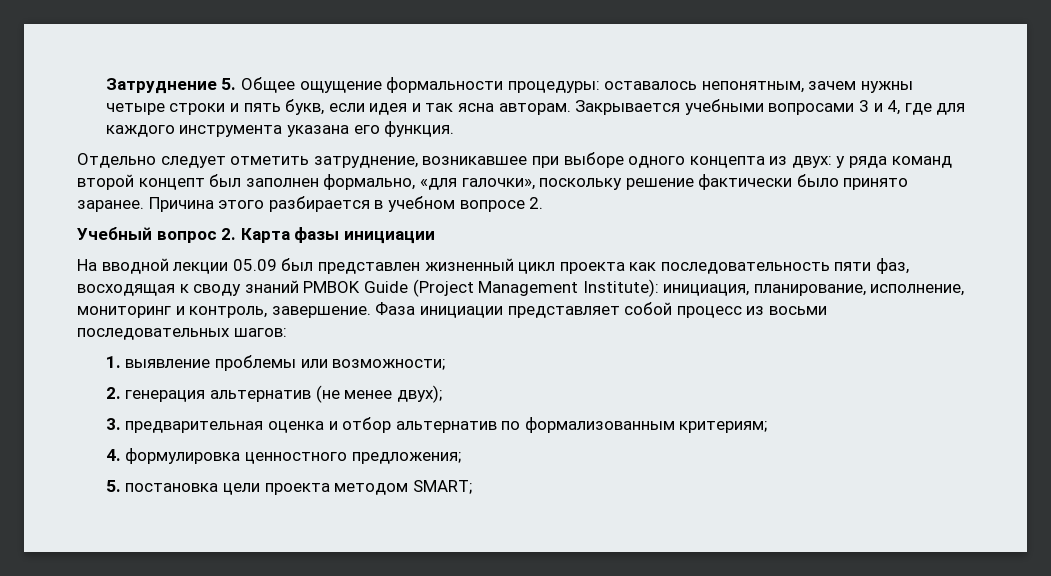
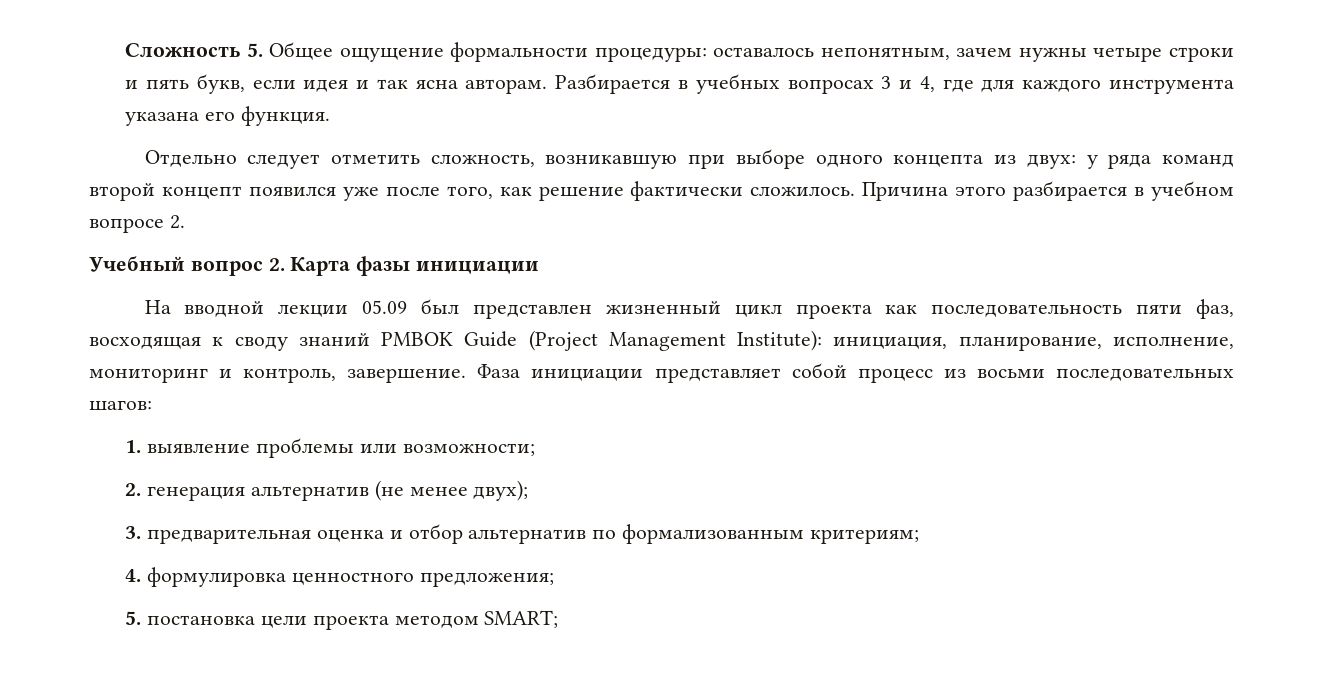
[105,78,217,94] Затруднение -> [125,43,241,57] Сложность
[575,99,855,115] Закрывается учебными вопросами -> [555,74,874,94] Разбирается в учебных вопросах
[313,156,528,168] затруднение, возникавшее -> [430,154,678,169] сложность, возникавшую
[209,174,909,190] [77,200,144,212] был заполнен формально, «для галочки», поскольку решение фактически было принято заранее. -> [248,181,856,201] появился уже после того, как решение фактически сложилось.

